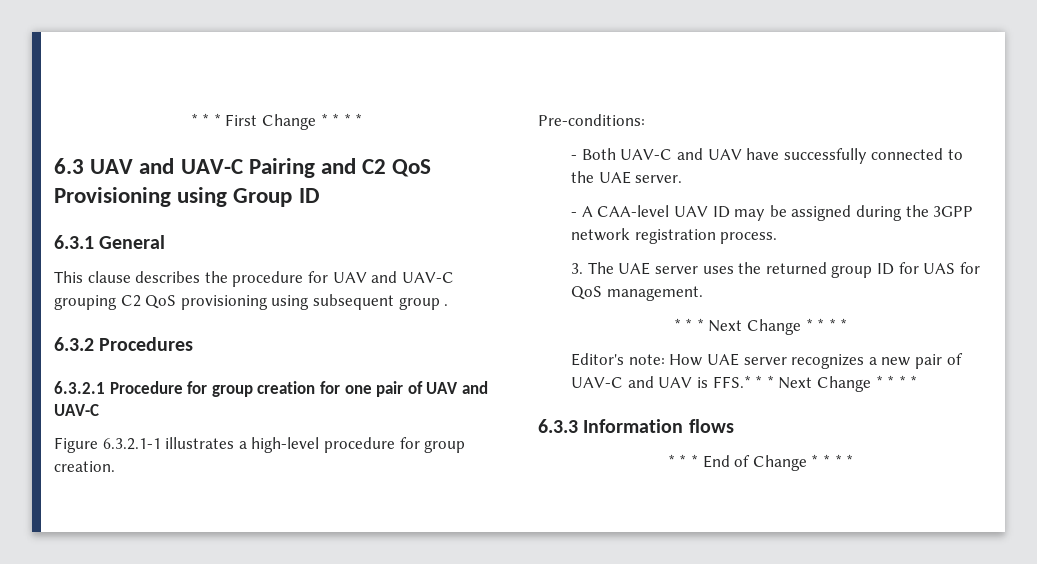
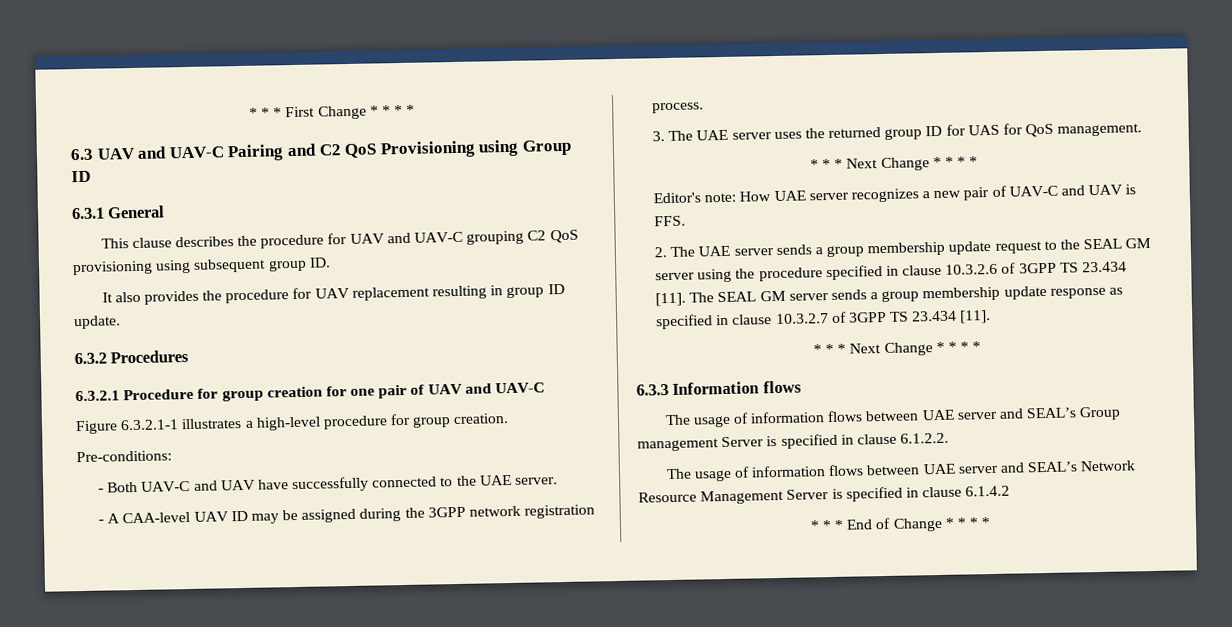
[444,304,449,306] . -> [308,257,331,268] [101,283,565,305] [73,315,121,330] ID. // It also provides the procedure for UAV replacement resulting in group ID update.
[712,375,751,388] FFS.* -> [654,215,687,227] [654,237,1152,258] [655,261,1128,283] [655,285,1124,307] [656,309,992,330] [812,344,822,355] FFS. // 2. The UAE server sends a group membership update request to the SEAL GM server using the procedure specified in clause 10.3.2.6 of 3GPP TS 23.434 [11]. The SEAL GM server sends a group membership update response as specified in clause 10.3.2.7 of 3GPP TS 23.434 [11]. // *
(734, 426) none -> [664,406,1122,428] [637,432,950,452] [665,460,1137,482] [638,485,1011,505] // The usage of information flows between UAE server and SEAL’s Group management Server is specified in clause 6.1.2.2. // The usage of information flows between UAE server and SEAL’s Network Resource Management Server is specified in clause 6.1.4.2

